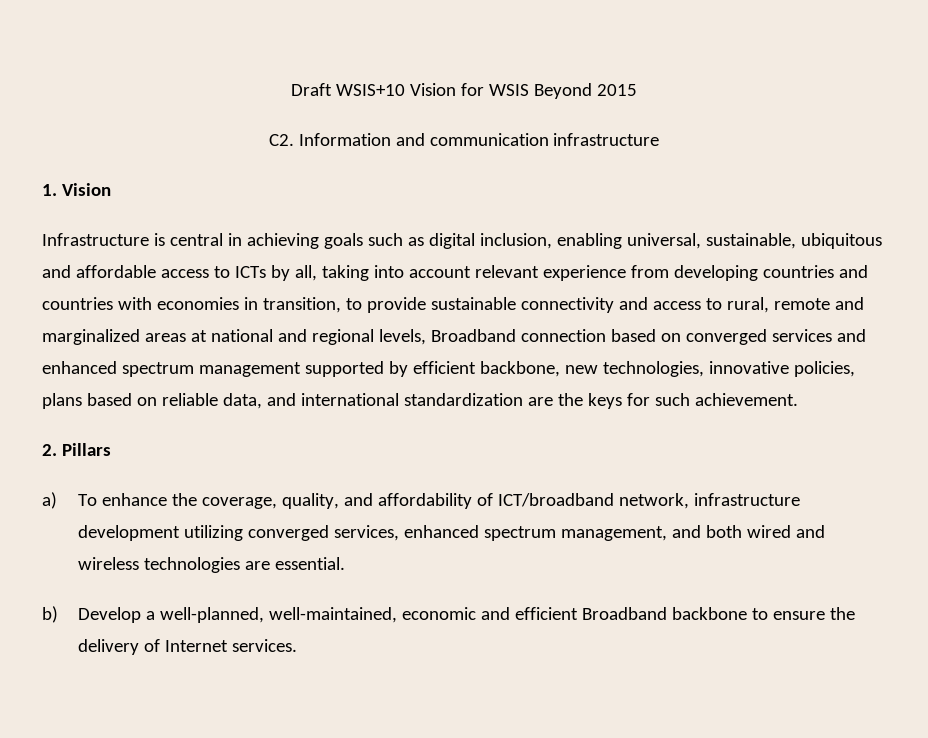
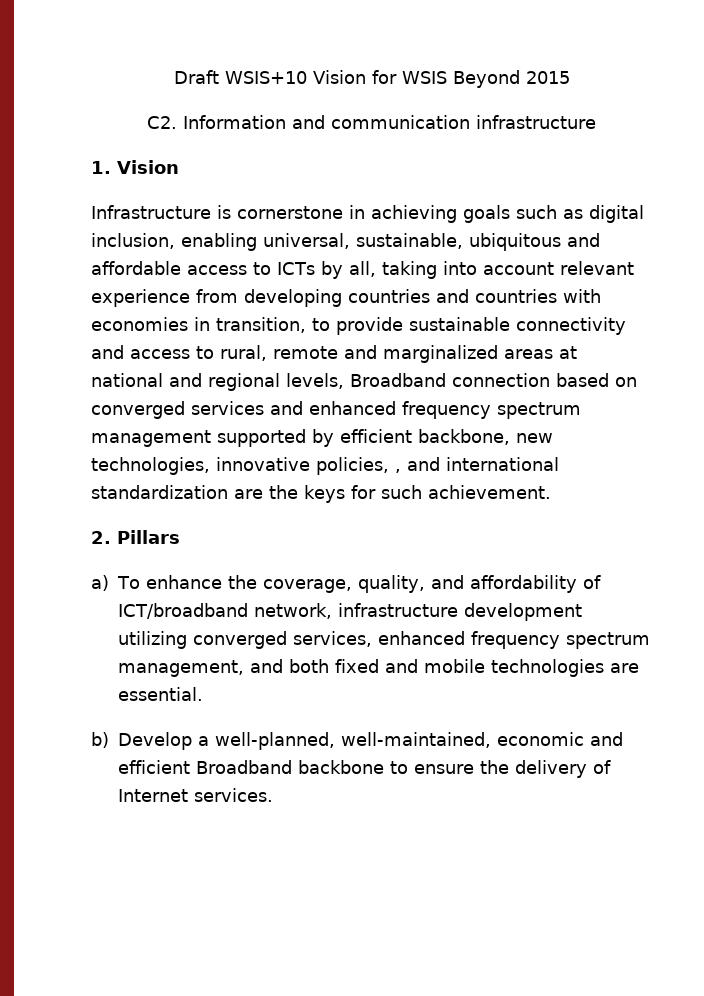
[169,233,223,246] central -> [237,206,343,219] cornerstone
(117, 367) none -> [402,401,491,419] frequency
[42,393,262,409] plans based on reliable data, -> [395,469,401,473] ,
(479, 531) none -> [471,631,560,649] frequency
[746,525,825,538] [77,557,139,570] wired and wireless -> [335,659,485,673] fixed and mobile

